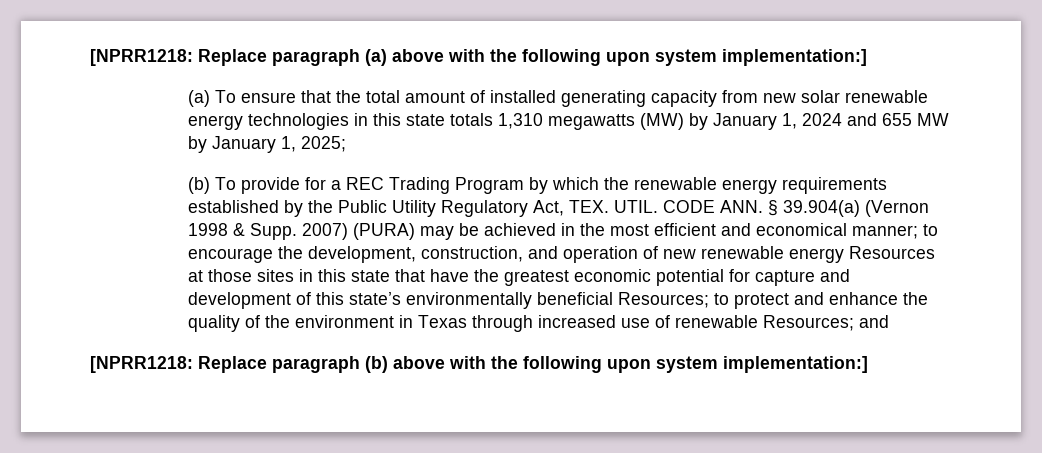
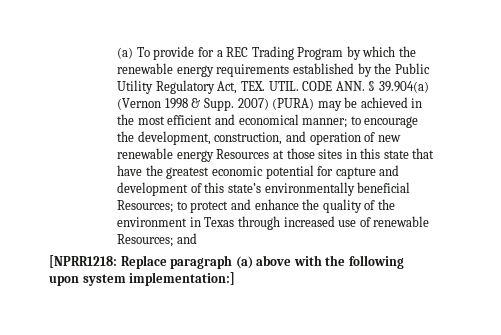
[90,49,867,66] [187,90,928,107] [187,113,949,130] [187,136,346,153] [187,177,210,194] [NPRR1218: Replace paragraph (a) above with the following upon system implementation:] // (a) To ensure that the total amount of installed generating capacity from new solar renewable energy technologies in this state totals 1,310 megawatts (MW) by January 1, 2024 and 655 MW by January 1, 2025; // (b) -> [117,47,134,59] (a)
[365,356,388,373] (b) -> [235,256,253,269] (a)

